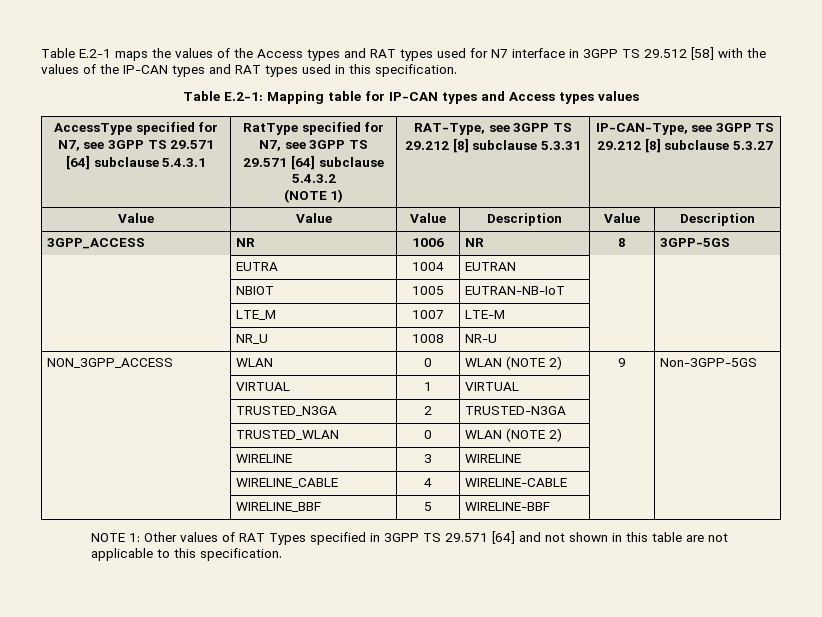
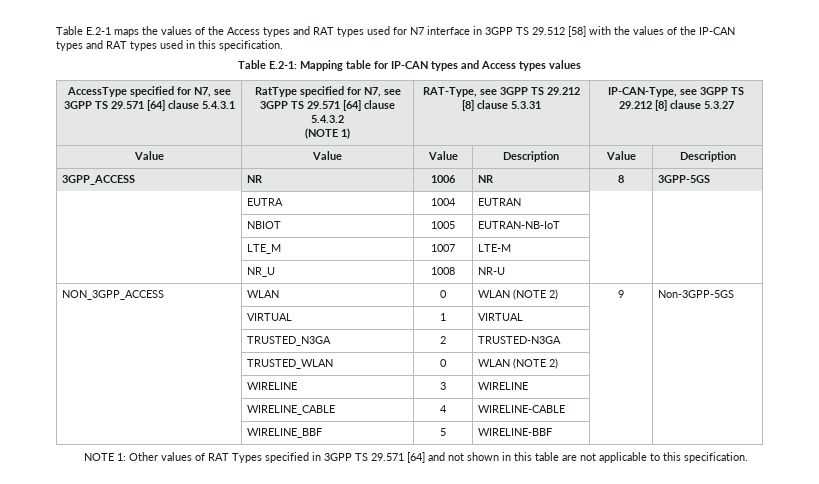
[93,157,159,167] subclause -> [167,100,199,109] clause
[318,157,384,167] subclause -> [364,100,395,109] clause
[472,140,538,150] subclause -> [477,100,508,109] clause
[664,140,730,150] subclause -> [669,100,701,109] clause

